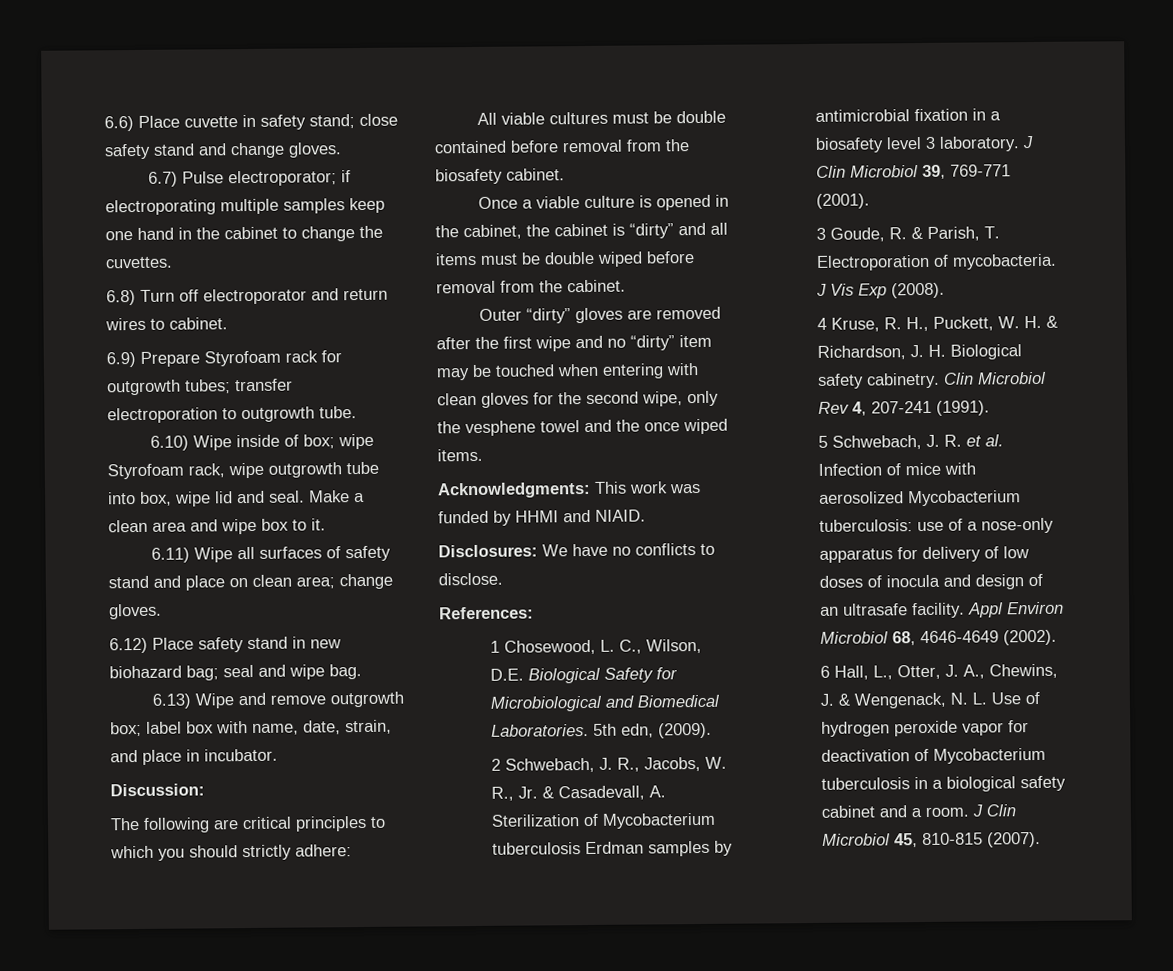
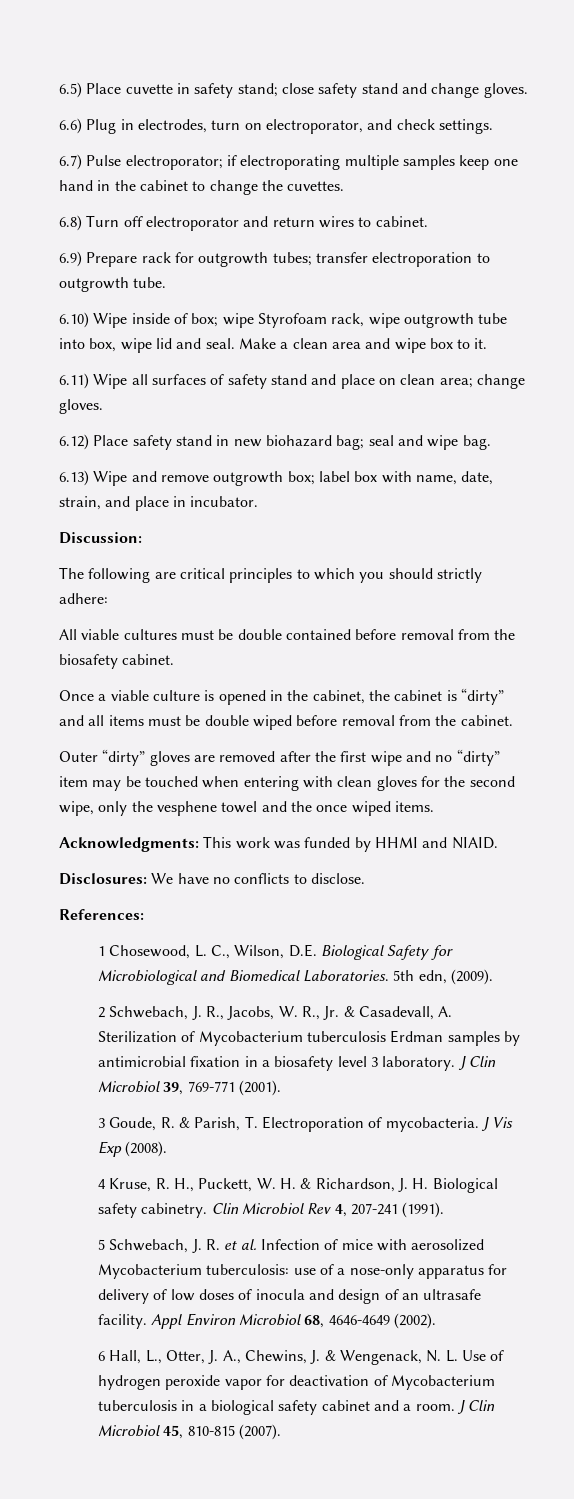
[104,116,134,132] 6.6) -> [59,82,82,98] 6.5)
(342, 150) none -> [59,118,493,134] // 6.6) Plug in electrodes, turn on electroporator, and check settings.
[204,350,281,367] Styrofoam -> (138, 259) none

